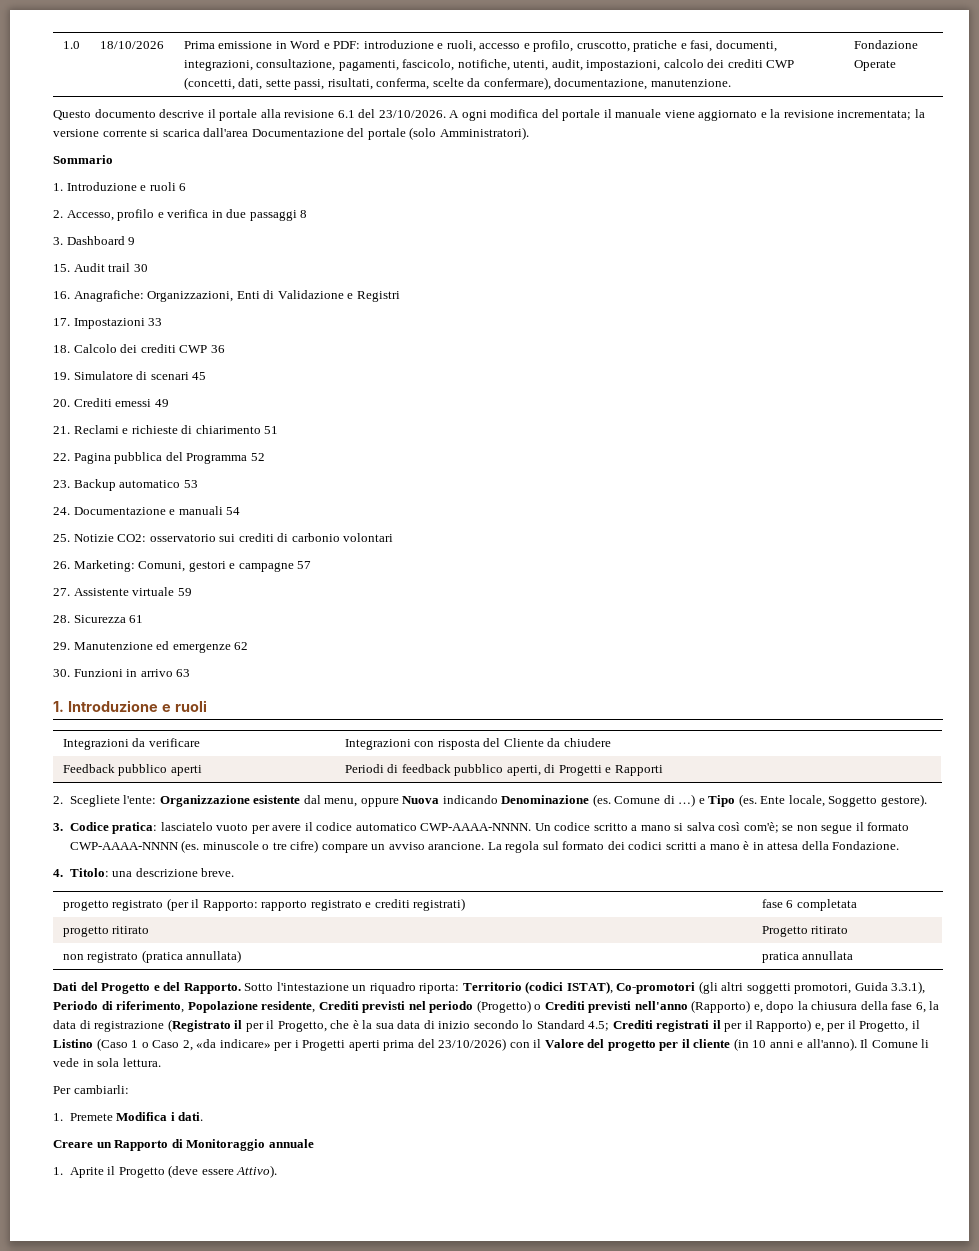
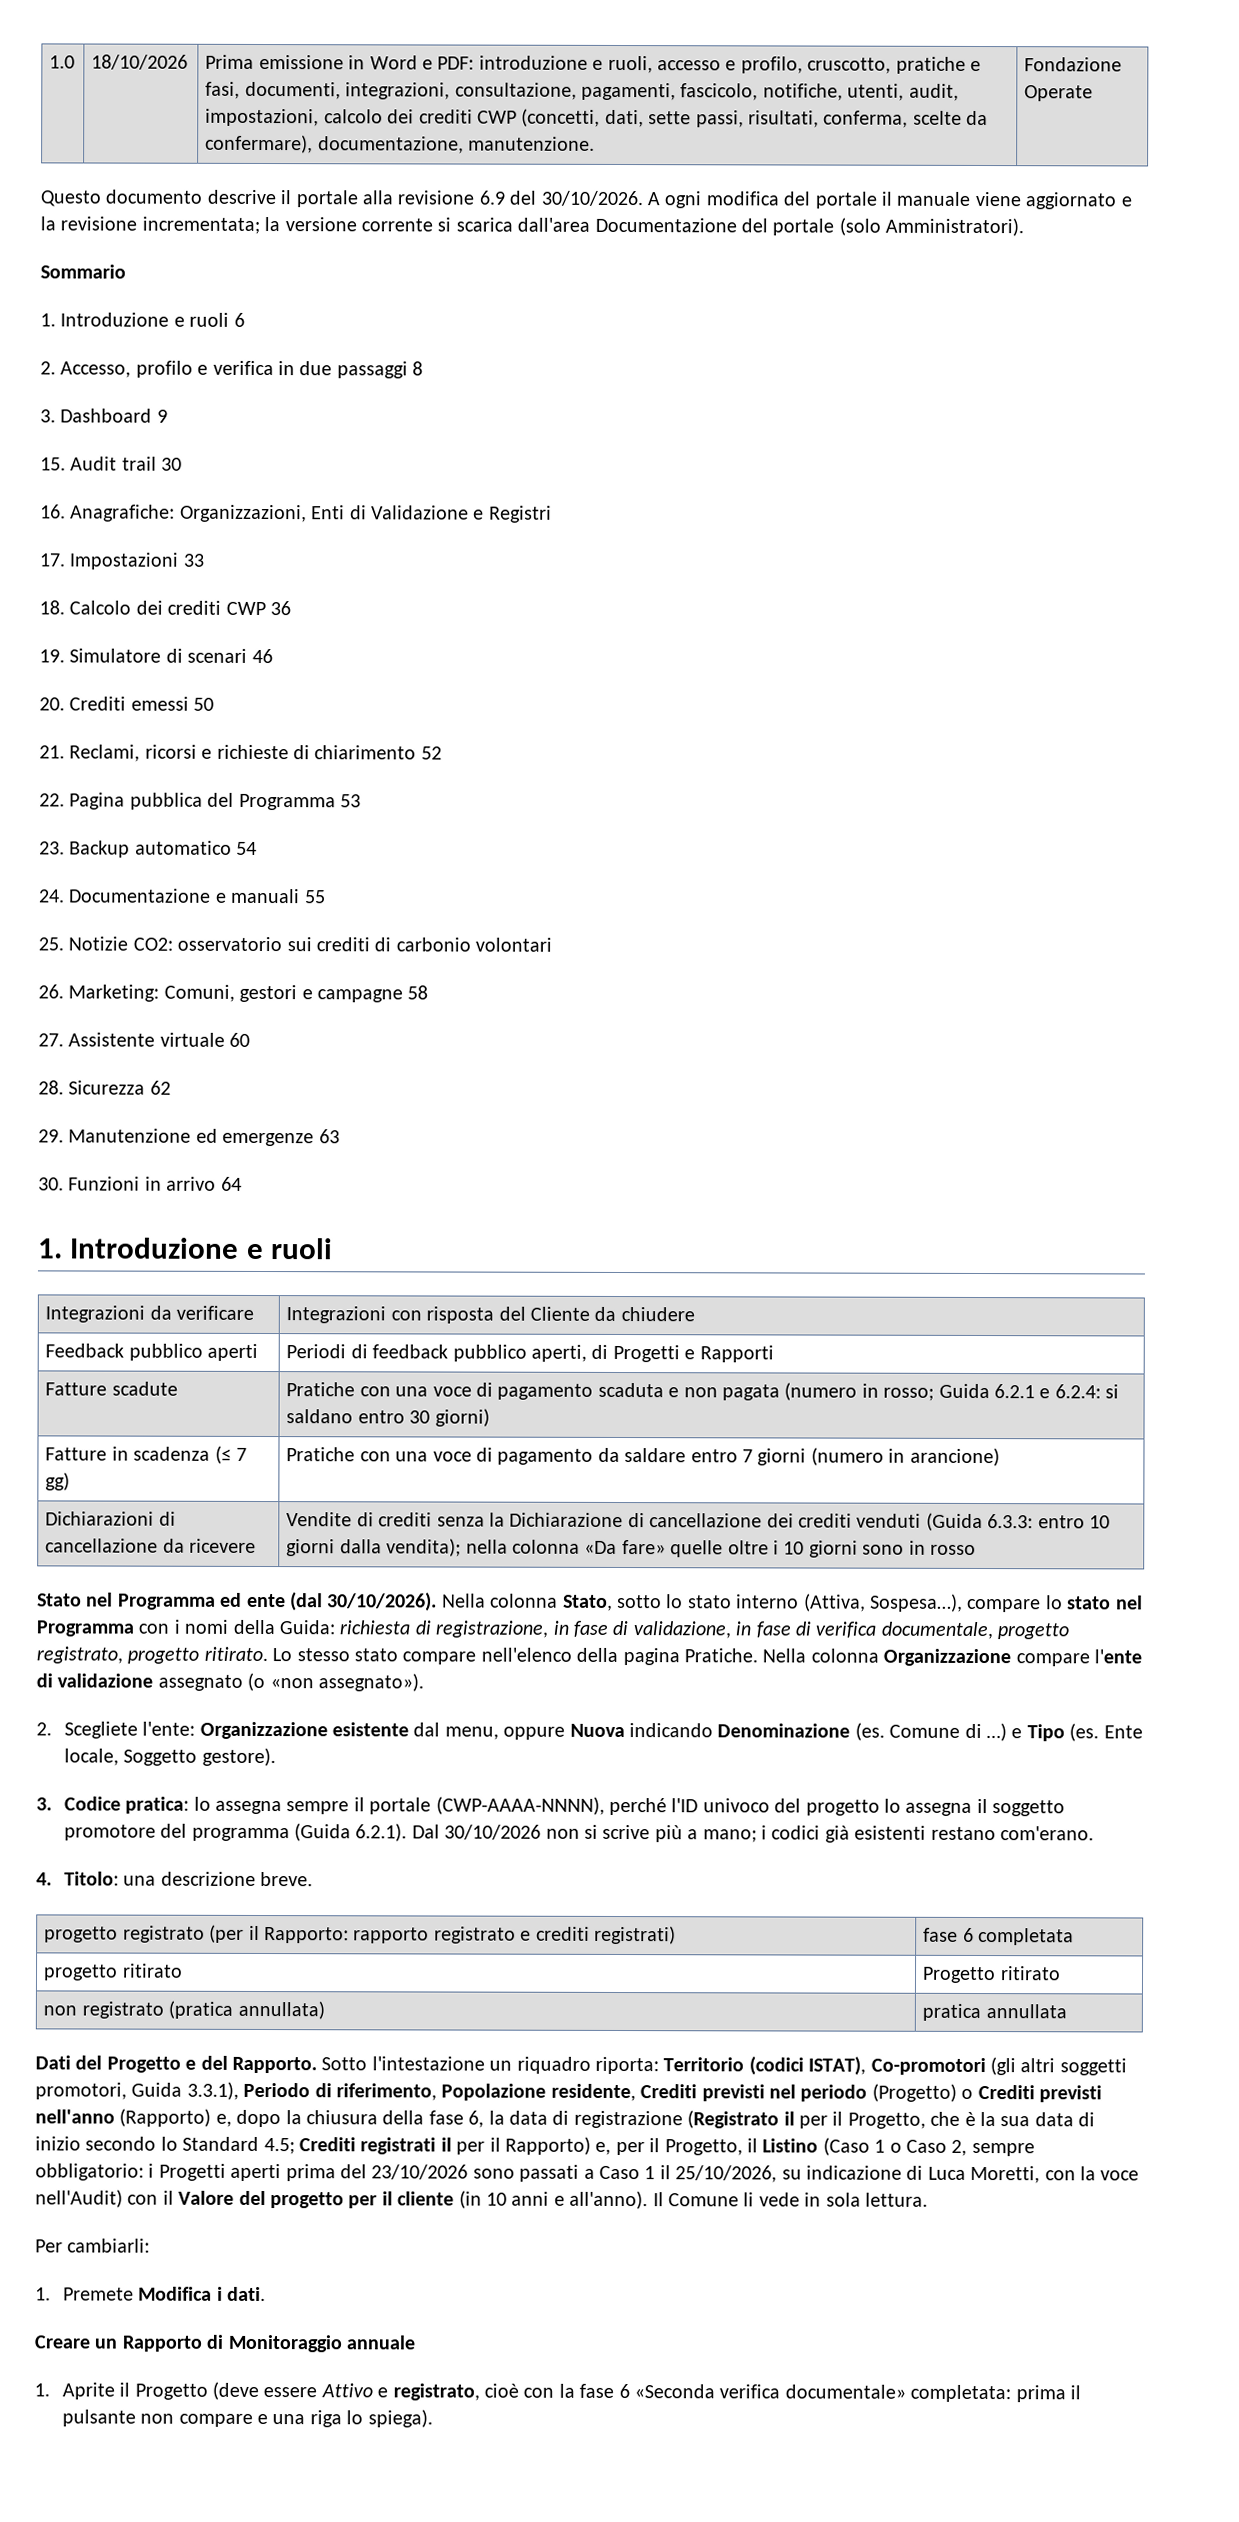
[337,109,446,118] 6.1 del 23/10/2026. -> [478,190,643,207] 6.9 del 30/10/2026.
[192,372,207,380] 45 -> [251,648,273,664] 46
[154,399,169,407] 49 -> [193,697,215,711] 50
[73,425,119,434] Reclami -> [69,744,197,762] Reclami, ricorsi
[264,426,279,434] 51 -> [420,746,442,760] 52
[250,453,265,461] 52 -> [340,794,361,808] 53
[183,480,198,488] 53 -> [236,841,258,855] 54
[226,507,241,515] 54 -> [303,890,326,904] 55
[297,561,312,569] 57 -> [407,985,429,1000] 58
[177,588,192,596] 59 -> [229,1032,251,1047] 60
[129,615,144,623] 61 -> [149,1080,171,1095] 62
[234,642,249,650] 62 -> [318,1129,340,1144] 63
[176,669,191,677] 63 -> [220,1176,242,1191] 64
(663, 770) none -> [45,1381,178,1396] [286,1382,1120,1401] [286,1408,490,1427] [45,1445,248,1464] [45,1472,71,1491] [286,1447,1000,1467] [45,1511,176,1526] [45,1538,257,1553] [286,1512,1111,1532] [286,1538,977,1558] [37,1592,1143,1613] [36,1619,1070,1640] [36,1646,1142,1667] [36,1672,424,1692] // Fatture scadute | Pratiche con una voce di pagamento scaduta e non pagata (numero in rosso; Guida 6.2.1 e 6.2.4: si saldano entro 30 giorni) // Fatture in scadenza (≤ 7 gg) | Pratiche con una voce di pagamento da saldare entro 7 giorni (numero in arancione) // Dichiarazioni di cancellazione da ricevere | Vendite di crediti senza la Dichiarazione di cancellazione dei crediti venduti (Guida 6.3.3: entro 10 giorni dalla vendita); nella colonna «Da fare» quelle oltre i 10 giorni sono in rosso // Stato nel Programma ed ente (dal 30/10/2026). Nella colonna Stato, sotto lo stato interno (Attiva, Sospesa…), compare lo stato nel Programma con i nomi della Guida: richiesta di registrazione, in fase di validazione, in fase di verifica documentale, progetto registrato, progetto ritirato. Lo stesso stato compare nell'elenco della pagina Pratiche. Nella colonna Organizzazione compare l'ente di validazione assegnato (o «non assegnato»).
[160,822,910,834] [69,840,900,853] lasciatelo vuoto per avere il codice automatico CWP-AAAA-NNNN. Un codice scritto a mano si salva così com'è; se non segue il formato CWP-AAAA-NNNN (es. minuscole o tre cifre) compare un avviso arancione. La regola sul formato dei codici scritti a mano è in attesa della Fondazione. -> [193,1796,1066,1817] [63,1823,1095,1843] lo assegna sempre il portale (CWP-AAAA-NNNN), perché l'ID univoco del progetto lo assegna il soggetto promotore del programma (Guida 6.2.1). Dal 30/10/2026 non si scrive più a mano; i codici già esistenti restano com'erano.
[196,1039,293,1051] «da indicare» per -> [971,2142,1035,2157] [35,2163,144,2181] sempre obbligatorio:
[438,1038,507,1051] 23/10/2026) -> [371,2164,1140,2184] [35,2189,123,2208] 23/10/2026 sono passati a Caso 1 il 25/10/2026, su indicazione di Luca Moretti, con la voce nell'Audit)
[236,1165,278,1178] Attivo). -> [320,2383,1082,2403] [61,2409,433,2428] Attivo e registrato, cioè con la fase 6 «Seconda verifica documentale» completata: prima il pulsante non compare e una riga lo spiega).

